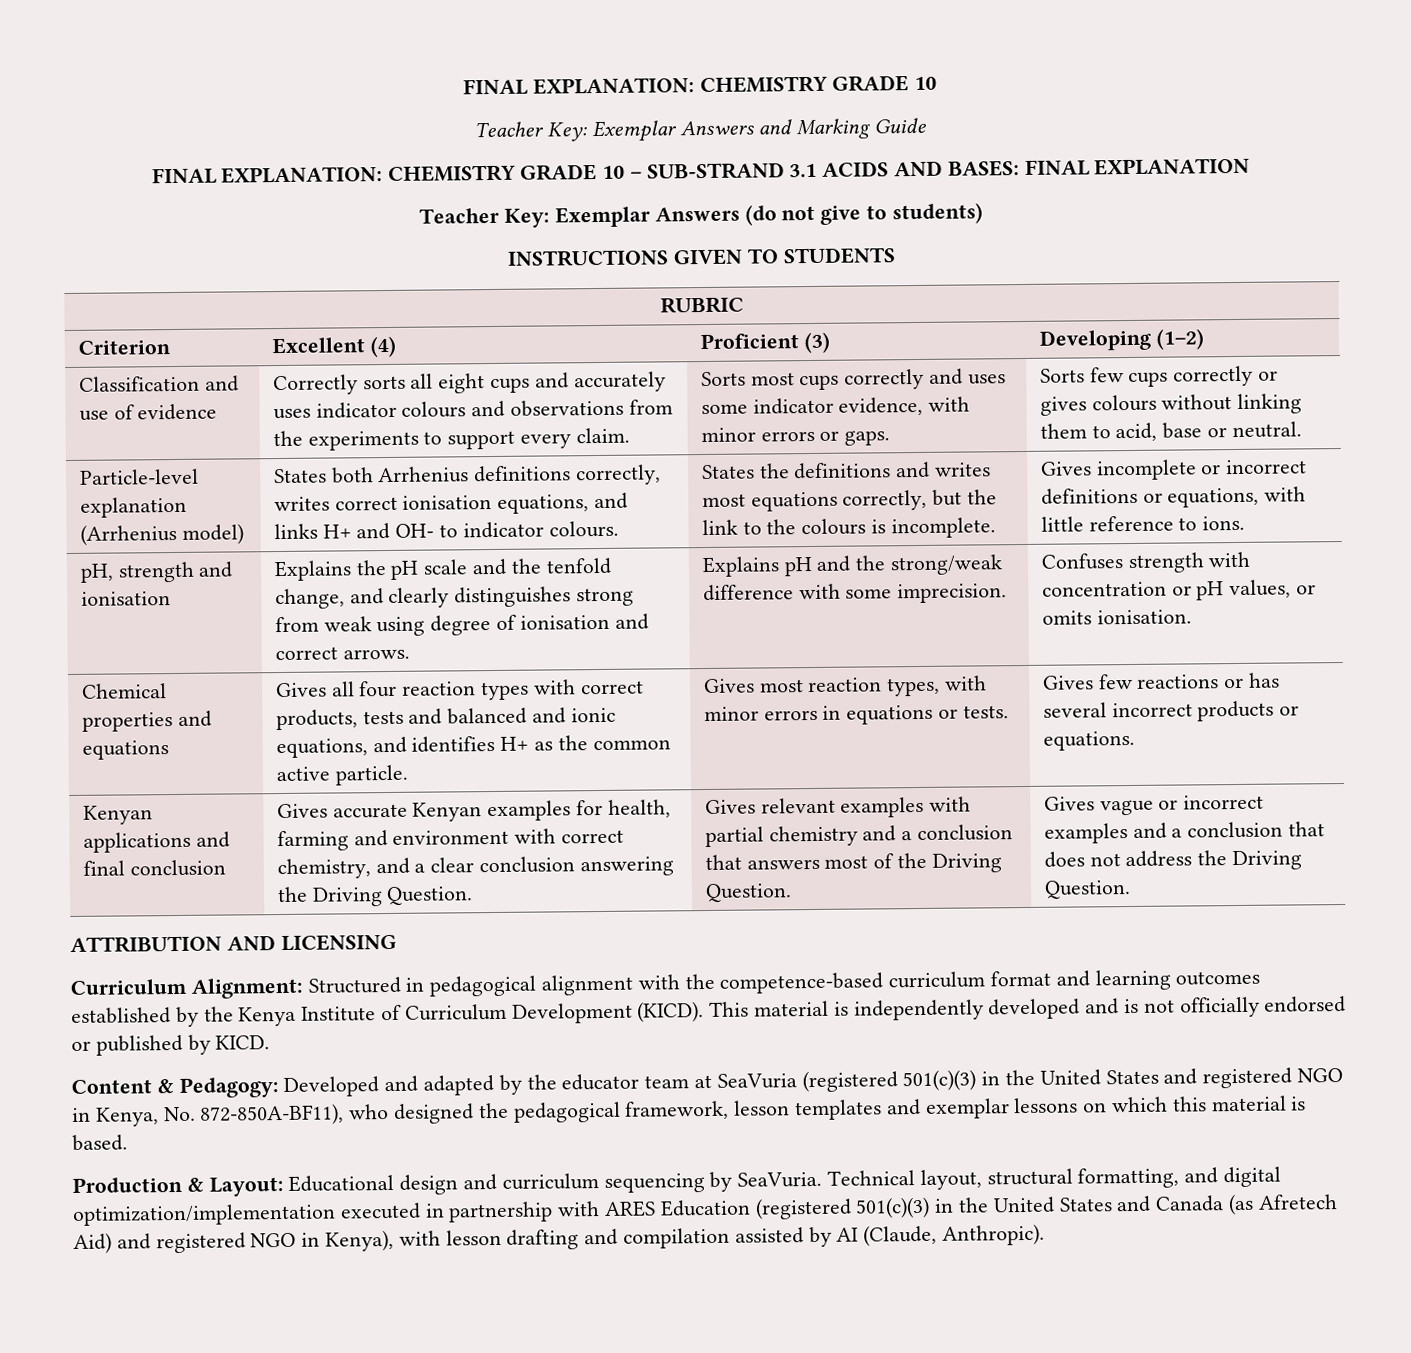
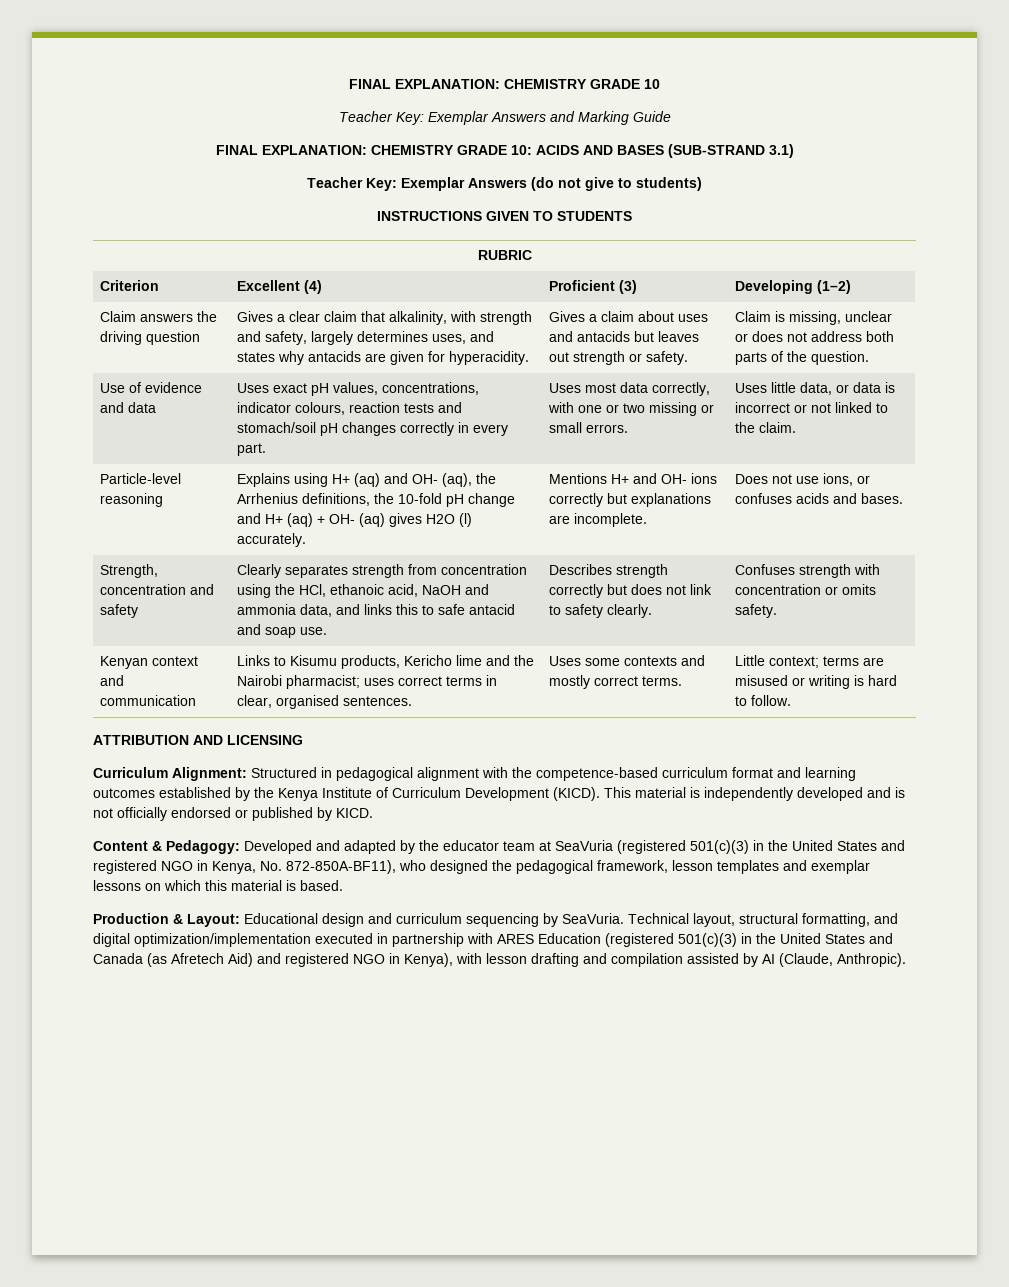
[601,157,1251,180] 10 – SUB-STRAND 3.1 ACIDS AND BASES: FINAL EXPLANATION -> [510,144,794,158] 10: ACIDS AND BASES (SUB-STRAND 3.1)
[78,375,239,392] [78,403,218,421] [272,371,666,396] [272,399,673,420] [272,427,630,451] [700,368,1006,391] [700,396,971,416] [700,427,891,446] [1039,365,1279,388] [1039,393,1303,416] [1039,421,1302,442] [79,468,199,485] [79,496,187,518] [79,523,244,546] [273,464,662,486] [273,492,629,514] [273,520,619,540] [701,461,992,480] [701,489,998,512] [701,517,996,539] [1039,459,1308,481] [1040,486,1307,508] [1040,515,1246,532] [79,561,234,583] [80,591,171,606] [273,557,612,582] [274,586,635,610] [274,613,649,637] [274,646,410,661] [701,554,1004,578] [702,583,1008,604] Classification and use of evidence | Correctly sorts all eight cups and accurately uses indicator colours and observations from the experiments to support every claim. | Sorts most cups correctly and uses some indicator evidence, with minor errors or gaps. | Sorts few cups correctly or gives colours without linking them to acid, base or neutral. // Particle-level explanation (Arrhenius model) | States both Arrhenius definitions correctly, writes correct ionisation equations, and links H+ and OH- to indicator colours. | States the definitions and writes most equations correctly, but the link to the colours is incomplete. | Gives incomplete or incorrect definitions or equations, with little reference to ions. // pH, strength and ionisation | Explains the pH scale and the tenfold change, and clearly distinguishes strong from weak using degree of ionisation and correct arrows. | Explains pH and the strong/weak difference with some imprecision. -> [100,311,218,322] [100,331,201,345] [237,311,533,325] [237,331,495,345] [237,351,530,365] [549,311,709,322] [549,331,700,342] [549,351,689,365] [735,311,893,325] [735,331,895,342] [735,351,870,365] [100,382,203,393] [100,402,157,413] [237,382,480,396] [237,402,463,415] [237,422,509,436] [237,443,267,456] [549,382,711,396] [548,402,715,416] [549,422,629,433] [735,382,896,395] [735,402,889,413] [735,422,797,433] [100,473,182,484] [100,493,164,507] [237,473,497,487] [237,493,516,507] [237,513,473,527] [237,533,307,547] [549,473,718,484] [549,493,712,507] [549,513,648,527] [735,473,871,486] [735,493,904,504] [100,564,159,578] [100,584,215,595] [100,604,139,618] [237,564,528,578] [237,584,490,598] [237,604,516,617] [237,624,328,638] [549,564,669,578] [549,584,713,598] [549,604,653,618] Claim answers the driving question | Gives a clear claim that alkalinity, with strength and safety, largely determines uses, and states why antacids are given for hyperacidity. | Gives a claim about uses and antacids but leaves out strength or safety. | Claim is missing, unclear or does not address both parts of the question. // Use of evidence and data | Uses exact pH values, concentrations, indicator colours, reaction tests and stomach/soil pH changes correctly in every part. | Uses most data correctly, with one or two missing or small errors. | Uses little data, or data is incorrect or not linked to the claim. // Particle-level reasoning | Explains using H+ (aq) and OH- (aq), the Arrhenius definitions, the 10-fold pH change and H+ (aq) + OH- (aq) gives H2O (l) accurately. | Mentions H+ and OH- ions correctly but explanations are incomplete. | Does not use ions, or confuses acids and bases. // Strength, concentration and safety | Clearly separates strength from concentration using the HCl, ethanoic acid, NaOH and ammonia data, and links this to safe antacid and soap use. | Describes strength correctly but does not link to safety clearly.
[1196,579,1317,601] [1041,609,1192,625] [81,683,167,699] [81,710,212,732] [81,740,169,760] [275,679,644,701] [275,707,616,731] [275,735,671,759] [275,764,409,786] [703,675,988,697] [703,704,1009,725] [1042,672,1281,690] [1042,700,1300,722] [1042,730,1135,751] [82,805,153,825] [82,831,230,853] [82,859,226,877] [276,799,671,822] [276,828,625,852] [276,856,674,880] [276,886,474,907] [704,796,972,818] [704,824,1014,848] [704,852,1002,873] [704,883,792,904] [1043,794,1265,816] [1043,821,1326,844] [1043,850,1303,871] [1043,880,1131,900] pH values, or omits ionisation. // Chemical properties and equations | Gives all four reaction types with correct products, tests and balanced and ionic equations, and identifies H+ as the common active particle. | Gives most reaction types, with minor errors in equations or tests. | Gives few reactions or has several incorrect products or equations. // Kenyan applications and final conclusion | Gives accurate Kenyan examples for health, farming and environment with correct chemistry, and a clear conclusion answering the Driving Question. | Gives relevant examples with partial chemistry and a conclusion that answers most of the Driving Question. | Gives vague or incorrect examples and a conclusion that does not address the Driving Question. -> [842,584,877,595] [735,604,778,618] [100,656,199,669] [100,675,125,686] [100,695,197,706] [237,655,535,669] [237,675,498,689] [237,695,413,709] [549,655,706,666] [549,675,683,689] [735,655,885,668] [735,675,898,689] [735,695,792,706] omits safety. // Kenyan context and communication | Links to Kisumu products, Kericho lime and the Nairobi pharmacist; uses correct terms in clear, organised sentences. | Uses some contexts and mostly correct terms. | Little context; terms are misused or writing is hard to follow.

